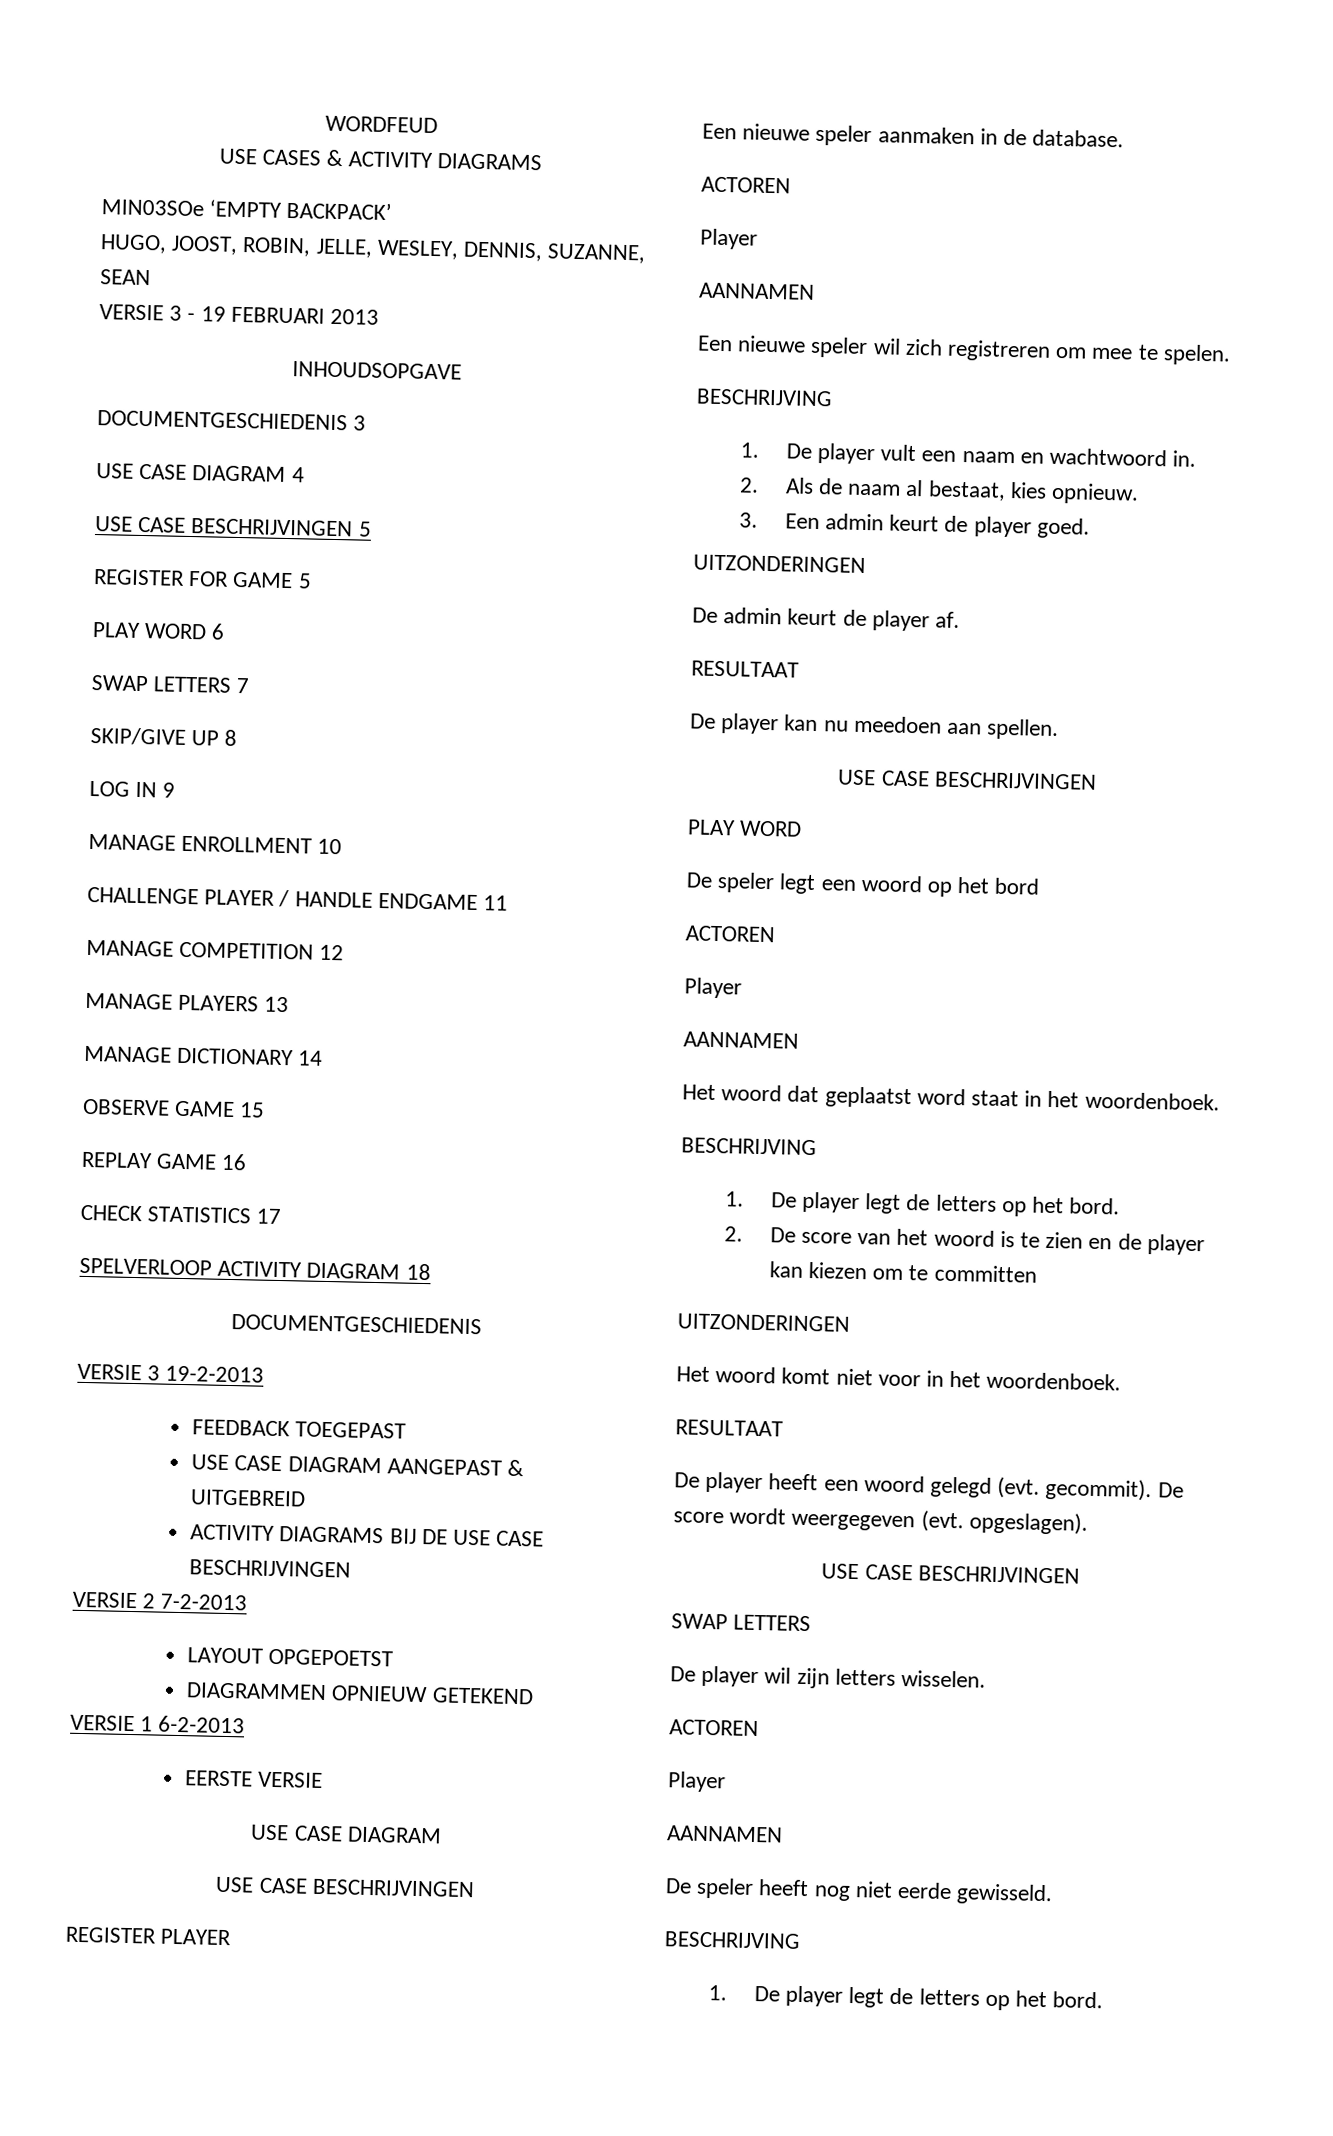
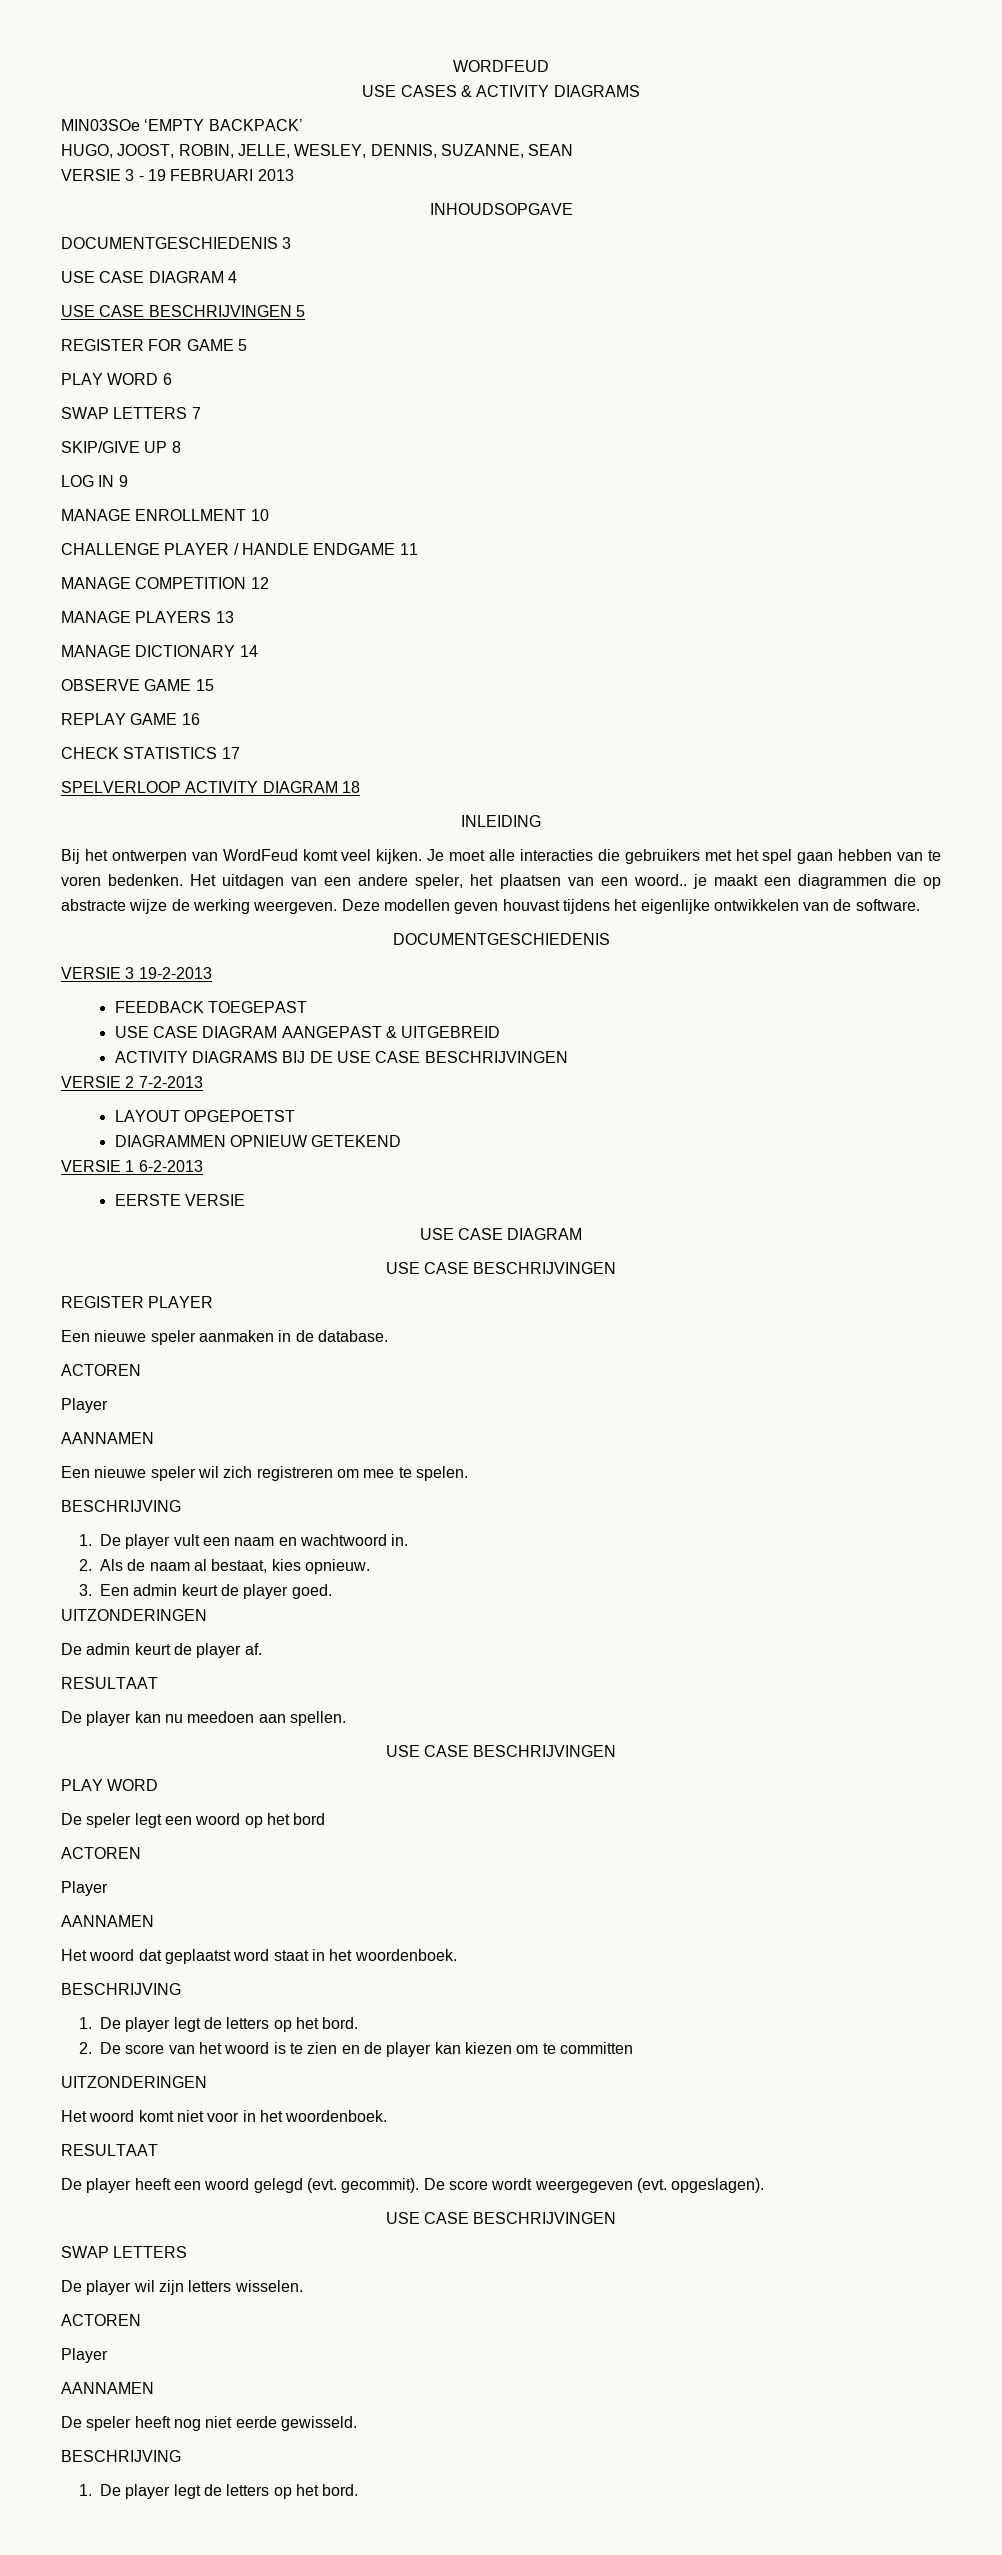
(431, 1272) none -> [461,815,541,827] [61,849,941,864] [61,874,941,889] [61,899,920,914] // INLEIDING // Bij het ontwerpen van WordFeud komt veel kijken. Je moet alle interacties die gebruikers met het spel gaan hebben van te voren bedenken. Het uitdagen van een andere speler, het plaatsen van een woord.. je maakt een diagrammen die op abstracte wijze de werking weergeven. Deze modellen geven houvast tijdens het eigenlijke ontwikkelen van de software.

